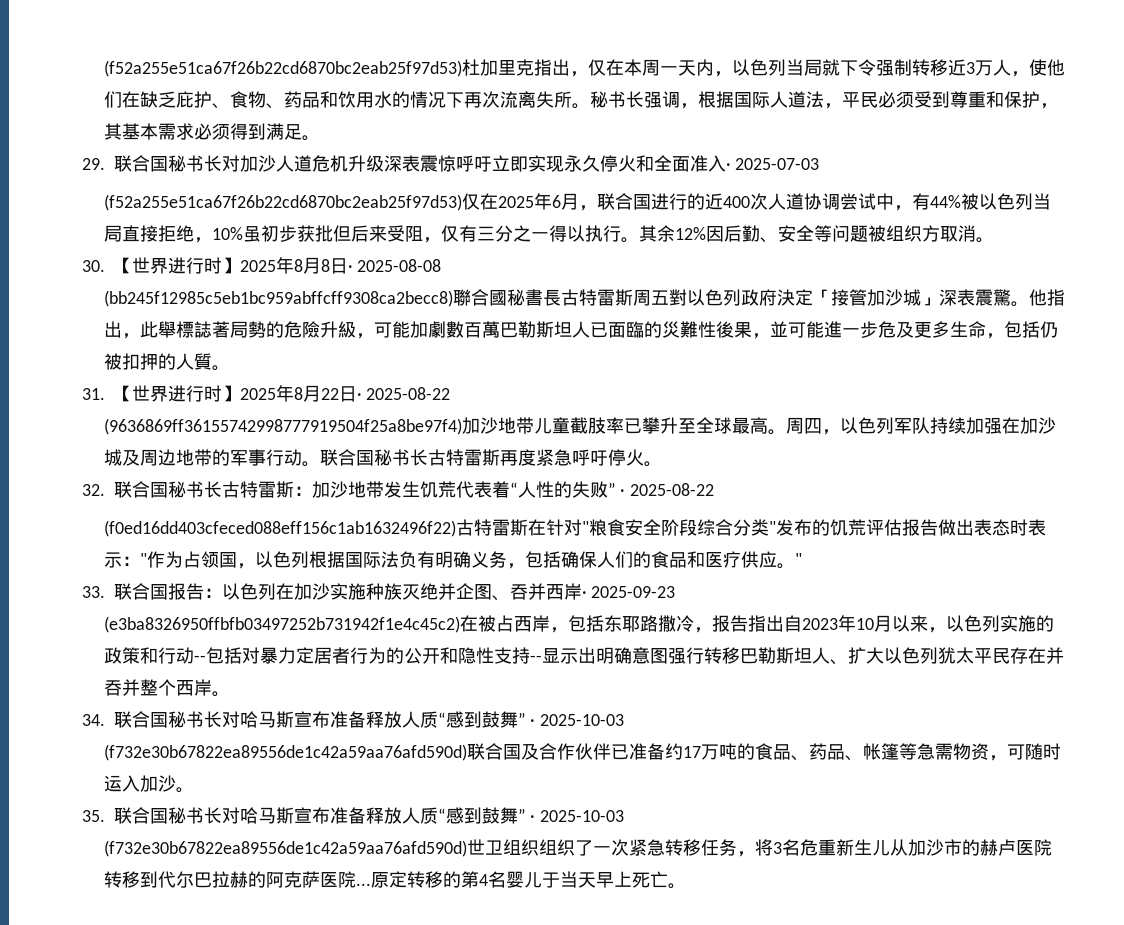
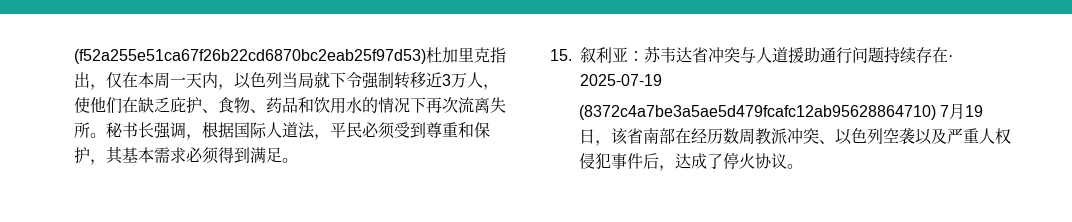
[82,155,820,172] [103,193,1051,211] [103,225,994,243] [82,257,442,274] [103,289,1065,307] [103,321,1058,339] [103,353,230,371] [82,385,451,402] [103,417,1056,435] [103,449,662,467] [82,481,715,498] [103,519,1046,537] [103,551,802,569] [82,583,676,601] [103,615,1054,633] [103,647,1064,665] [103,679,230,697] [82,711,625,728] [103,743,1061,761] [103,775,194,793] [82,807,625,824] [103,839,1052,857] [103,871,668,888] 29.联合国秘书长对加沙人道危机升级深表震惊呼吁立即实现永久停火和全面准入· 2025-07-03 // (f52a255e51ca67f26b22cd6870bc2eab25f97d53)仅在2025年6月，联合国进行的近400次人道协调尝试中，有44%被以色列当局直接拒绝，10%虽初步获批但后来受阻，仅有三分之一得以执行。其余12%因后勤、安全等问题被组织方取消。 // 30.【世界进行时】2025年8月8日· 2025-08-08 // (bb245f12985c5eb1bc959abffcff9308ca2becc8)聯合國秘書長古特雷斯周五對以色列政府決定「接管加沙城」深表震驚。他指出，此舉標誌著局勢的危險升級，可能加劇數百萬巴勒斯坦人已面臨的災難性後果，並可能進一步危及更多生命，包括仍被扣押的人質。 // 31.【世界进行时】2025年8月22日· 2025-08-22 // (9636869ff36155742998777919504f25a8be97f4)加沙地带儿童截肢率已攀升至全球最高。周四，以色列军队持续加强在加沙城及周边地带的军事行动。联合国秘书长古特雷斯再度紧急呼吁停火。 // 32.联合国秘书长古特雷斯：加沙地带发生饥荒代表着“人性的失败” · 2025-08-22 // (f0ed16dd403cfeced088eff156c1ab1632496f22)古特雷斯在针对"粮食安全阶段综合分类"发布的饥荒评估报告做出表态时表示："作为占领国，以色列根据国际法负有明确义务，包括确保人们的食品和医疗供应。" // 33.联合国报告：以色列在加沙实施种族灭绝并企图、吞并西岸· 2025-09-23 // (e3ba8326950ffbfb03497252b731942f1e4c45c2)在被占西岸，包括东耶路撒冷，报告指出自2023年10月以来，以色列实施的政策和行动--包括对暴力定居者行为的公开和隐性支持--显示出明确意图强行转移巴勒斯坦人、扩大以色列犹太平民存在并吞并整个西岸。 // 34.联合国秘书长对哈马斯宣布准备释放人质“感到鼓舞” · 2025-10-03 // (f732e30b67822ea89556de1c42a59aa76afd590d)联合国及合作伙伴已准备约17万吨的食品、药品、帐篷等急需物资，可随时运入加沙。 // 35.联合国秘书长对哈马斯宣布准备释放人质“感到鼓舞” · 2025-10-03 // (f732e30b67822ea89556de1c42a59aa76afd590d)世卫组织组织了一次紧急转移任务，将3名危重新生儿从加沙市的赫卢医院转移到代尔巴拉赫的阿克萨医院...原定转移的第4名婴儿于当天早上死亡 -> [550,46,953,64] [580,74,662,86] [578,103,984,120] [578,128,1011,146] [578,152,787,171] 15.叙利亚：苏韦达省冲突与人道援助通行问题持续存在· 2025-07-19 // (8372c4a7be3a5ae5d479fcafc12ab95628864710) 7月19日，该省南部在经历数周教派冲突、以色列空袭以及严重人权侵犯事件后，达成了停火协议

